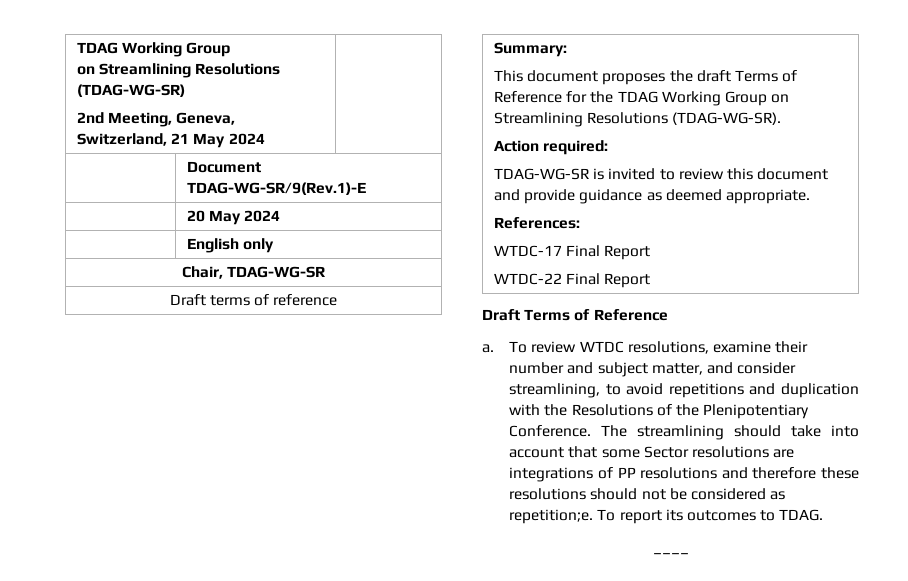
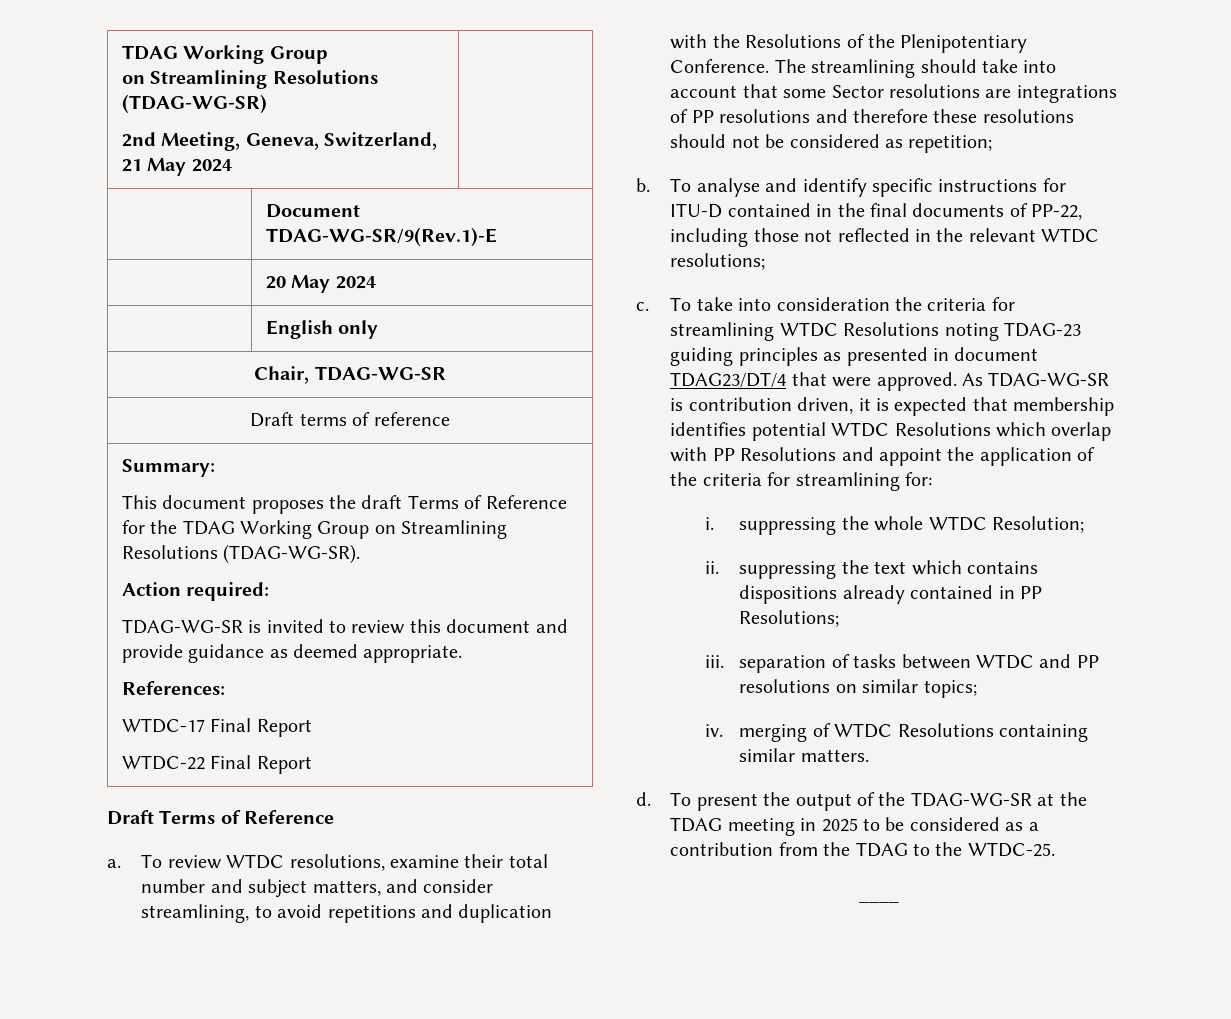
(809, 347) none -> [508,854,548,868] total
[651,363,703,375] matter, -> [312,880,381,896] matters,
[509,509,824,524] repetition;e. To report its outcomes to TDAG. -> [908,135,993,153] [636,178,1066,197] [670,203,1083,220] [670,228,1100,247] [670,253,766,270] [636,297,1015,311] [670,322,1082,341] [670,347,1039,366] [670,372,1110,391] [670,397,1115,416] [670,422,1112,441] [670,447,1096,466] [670,472,933,491] [704,516,1084,535] [704,560,1038,579] [739,585,1042,604] [739,610,840,627] [704,654,1099,673] [739,679,977,698] [704,723,1088,742] [739,748,869,762] [636,792,1087,811] [670,817,1039,836] [670,842,1055,857] repetition; // b. To analyse and identify specific instructions for ITU-D contained in the final documents of PP-22, including those not reflected in the relevant WTDC resolutions; // c. To take into consideration the criteria for streamlining WTDC Resolutions noting TDAG-23 guiding principles as presented in document TDAG23/DT/4 that were approved. As TDAG-WG-SR is contribution driven, it is expected that membership identifies potential WTDC Resolutions which overlap with PP Resolutions and appoint the application of the criteria for streamlining for: // i. suppressing the whole WTDC Resolution; // ii. suppressing the text which contains dispositions already contained in PP Resolutions; // iii. separation of tasks between WTDC and PP resolutions on similar topics; // iv. merging of WTDC Resolutions containing similar matters. // d. To present the output of the TDAG-WG-SR at the TDAG meeting in 2025 to be considered as a contribution from the TDAG to the WTDC-25.

